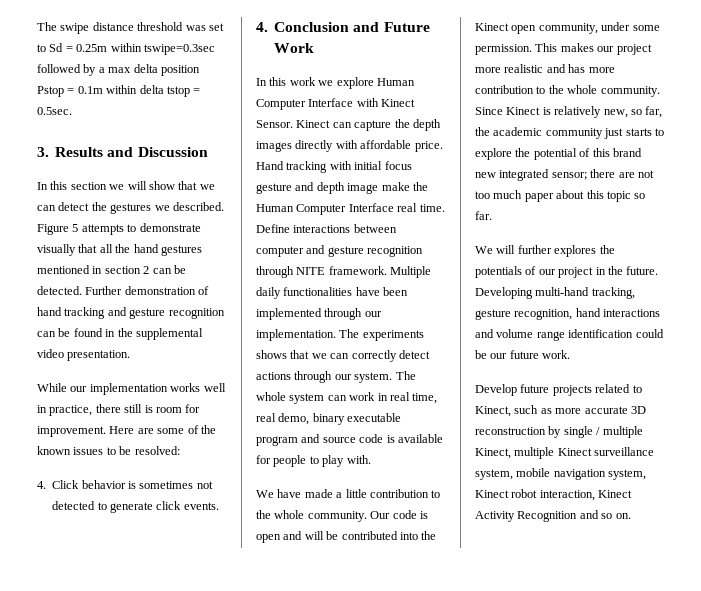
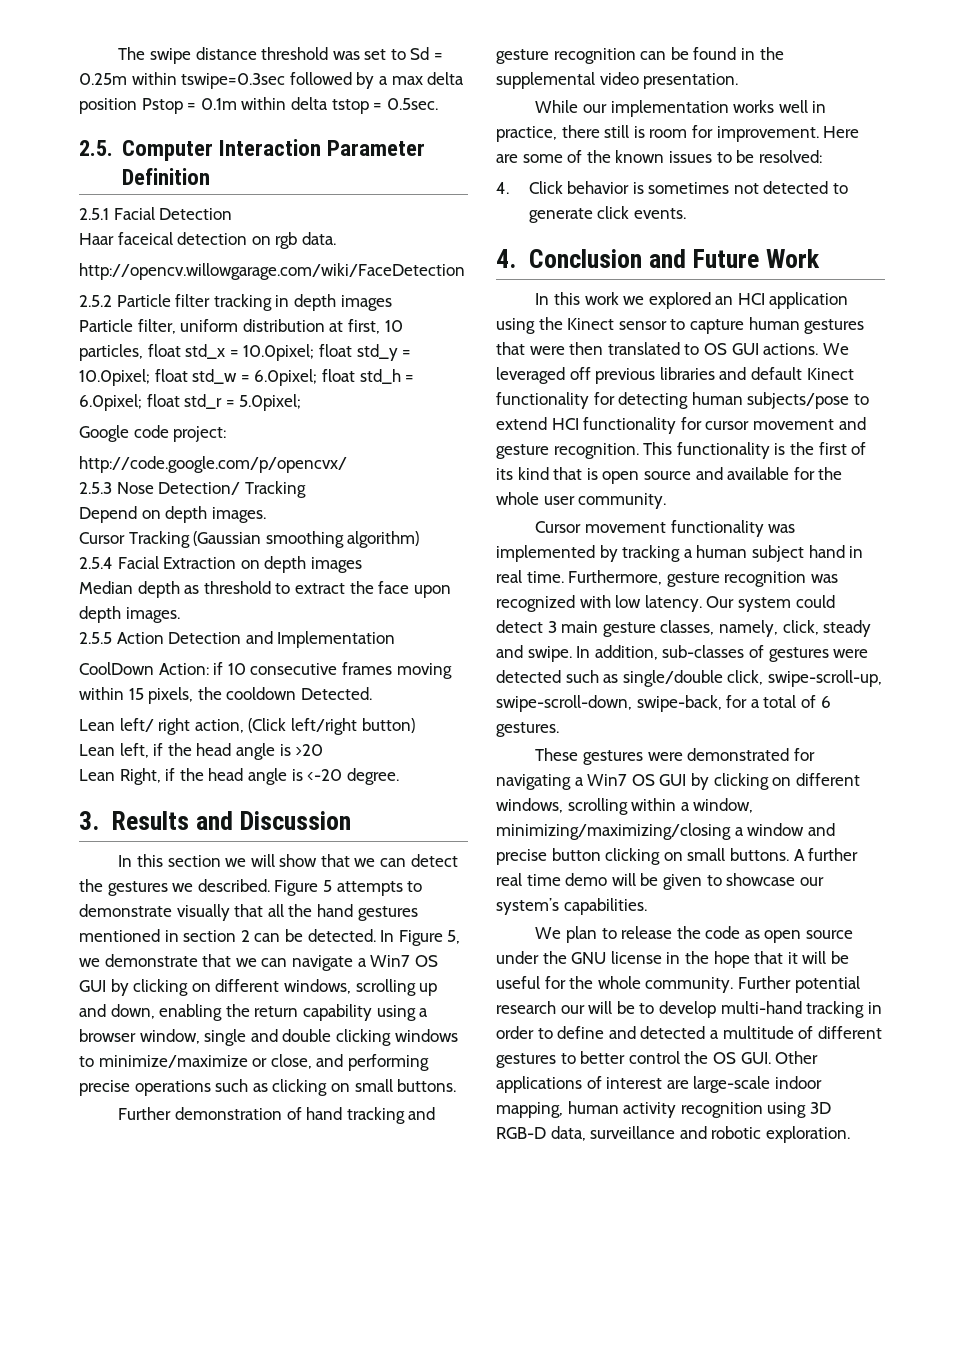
(72, 111) none -> [79,139,425,161] [121,168,210,185] [79,207,233,220] [79,232,336,249] [79,263,465,280] [79,294,392,311] [79,319,403,334] [79,344,412,361] [79,369,415,386] [79,394,302,411] [79,425,227,442] [79,456,347,473] [79,481,306,498] [79,506,266,523] [79,531,420,548] [79,556,362,573] [79,581,451,598] [79,606,180,623] [79,631,396,648] [79,662,452,679] [79,687,372,704] [79,718,415,735] [79,743,324,760] [79,768,399,785] // 2.5. Computer Interaction Parameter Definition // 2.5.1 Facial Detection // Haar faceical detection on rgb data. // http://opencv.willowgarage.com/wiki/FaceDetection // 2.5.2 Particle filter tracking in depth images // Particle filter, uniform distribution at first, 10 particles, float std_x = 10.0pixel; float std_y = 10.0pixel; float std_w = 6.0pixel; float std_h = 6.0pixel; float std_r = 5.0pixel; // Google code project: // http://code.google.com/p/opencvx/ // 2.5.3 Nose Detection/ Tracking // Depend on depth images. // Cursor Tracking (Gaussian smoothing algorithm) // 2.5.4 Facial Extraction on depth images // Median depth as threshold to extract the face upon depth images. // 2.5.5 Action Detection and Implementation // CoolDown Action: if 10 consecutive frames moving within 15 pixels, the cooldown Detected. // Lean left/ right action, (Click left/right button) // Lean left, if the head angle is >20 // Lean Right, if the head angle is <-20 degree.
(82, 290) none -> [380,930,461,946] [79,954,438,971] [79,979,438,996] [79,1004,429,1021] [79,1029,458,1046] [79,1054,429,1071] [79,1079,457,1096] In Figure 5, we demonstrate that we can navigate a Win7 OS GUI by clicking on different windows, scrolling up and down, enabling the return capability using a browser window, single and double clicking windows to minimize/maximize or close, and performing precise operations such as clicking on small buttons. //
[336,77,415,89] [256,98,416,110] [256,119,441,131] [256,140,443,152] [256,161,412,173] [256,182,428,194] [256,203,445,215] [256,224,397,233] [256,245,424,257] [256,266,432,278] [256,287,409,299] [256,308,382,320] [256,329,424,341] [256,350,430,362] [256,371,416,383] [256,392,438,404] [256,413,402,425] [256,434,443,446] [256,455,371,467] [256,489,441,498] [256,510,428,522] [256,531,437,543] [475,22,660,34] [475,43,652,55] [475,64,615,73] [475,85,660,97] [475,106,663,118] [475,127,664,139] [475,148,642,160] [475,169,654,181] [475,190,646,202] [475,211,492,220] [475,245,615,257] [475,266,659,278] [475,287,635,299] [475,308,661,320] [475,329,664,341] [475,350,571,359] [475,384,642,396] [475,405,646,417] [475,426,643,438] [475,447,655,459] [475,468,647,480] [475,489,633,501] [475,510,631,522] explore Human Computer Interface with Kinect Sensor. Kinect can capture the depth images directly with affordable price. Hand tracking with initial focus gesture and depth image make the Human Computer Interface real time. Define interactions between computer and gesture recognition through NITE framework. Multiple daily functionalities have been implemented through our implementation. The experiments shows that we can correctly detect actions through our system. The whole system can work in real time, real demo, binary executable program and source code is available for people to play with. // We have made a little contribution to the whole community. Our code is open and will be contributed into the Kinect open community, under some permission. This makes our project more realistic and has more contribution to the whole community. Since Kinect is relatively new, so far, the academic community just starts to explore the potential of this brand new integrated sensor; there are not too much paper about this topic so far. // We will further explores the potentials of our project in the future. Developing multi-hand tracking, gesture recognition, hand interactions and volume range identification could be our future work. // Develop future projects related to Kinect, such as more accurate 3D reconstruction by single / multiple Kinect, multiple Kinect surveillance system, mobile navigation system, Kinect robot interaction, Kinect Activity Recognition and so on. -> [648,292,849,309] [496,317,865,334] [496,342,849,355] [496,367,854,384] [496,392,869,409] [496,417,866,434] [496,442,867,459] [496,467,843,484] [496,492,667,509] [535,520,796,537] [496,545,864,562] [496,570,838,587] [496,595,835,612] [496,620,872,637] [496,645,869,662] [496,670,882,687] [496,695,831,712] [496,722,559,737] [535,748,815,765] [496,773,860,790] [496,798,754,815] [496,823,835,840] [496,848,859,865] [496,873,824,890] [496,898,647,915] [535,926,854,943] [496,951,849,968] [496,976,860,993] [496,1001,882,1018] [496,1026,882,1039] [496,1051,819,1068] [496,1076,822,1093] [496,1101,831,1118] [496,1126,850,1143] explored an HCI application using the Kinect sensor to capture human gestures that were then translated to OS GUI actions. We leveraged off previous libraries and default Kinect functionality for detecting human subjects/pose to extend HCI functionality for cursor movement and gesture recognition. This functionality is the first of its kind that is open source and available for the whole user community. // Cursor movement functionality was implemented by tracking a human subject hand in real time. Furthermore, gesture recognition was recognized with low latency. Our system could detect 3 main gesture classes, namely, click, steady and swipe. In addition, sub-classes of gestures were detected such as single/double click, swipe-scroll-up, swipe-scroll-down, swipe-back, for a total of 6 gestures. // These gestures were demonstrated for navigating a Win7 OS GUI by clicking on different windows, scrolling within a window, minimizing/maximizing/closing a window and precise button clicking on small buttons. A further real time demo will be given to showcase our system’s capabilities. // We plan to release the code as open source under the GNU license in the hope that it will be useful for the whole community. Further potential research our will be to develop multi-hand tracking in order to define and detected a multitude of different gestures to better control the OS GUI. Other applications of interest are large-scale indoor mapping, human activity recognition using 3D RGB-D data, surveillance and robotic exploration.

